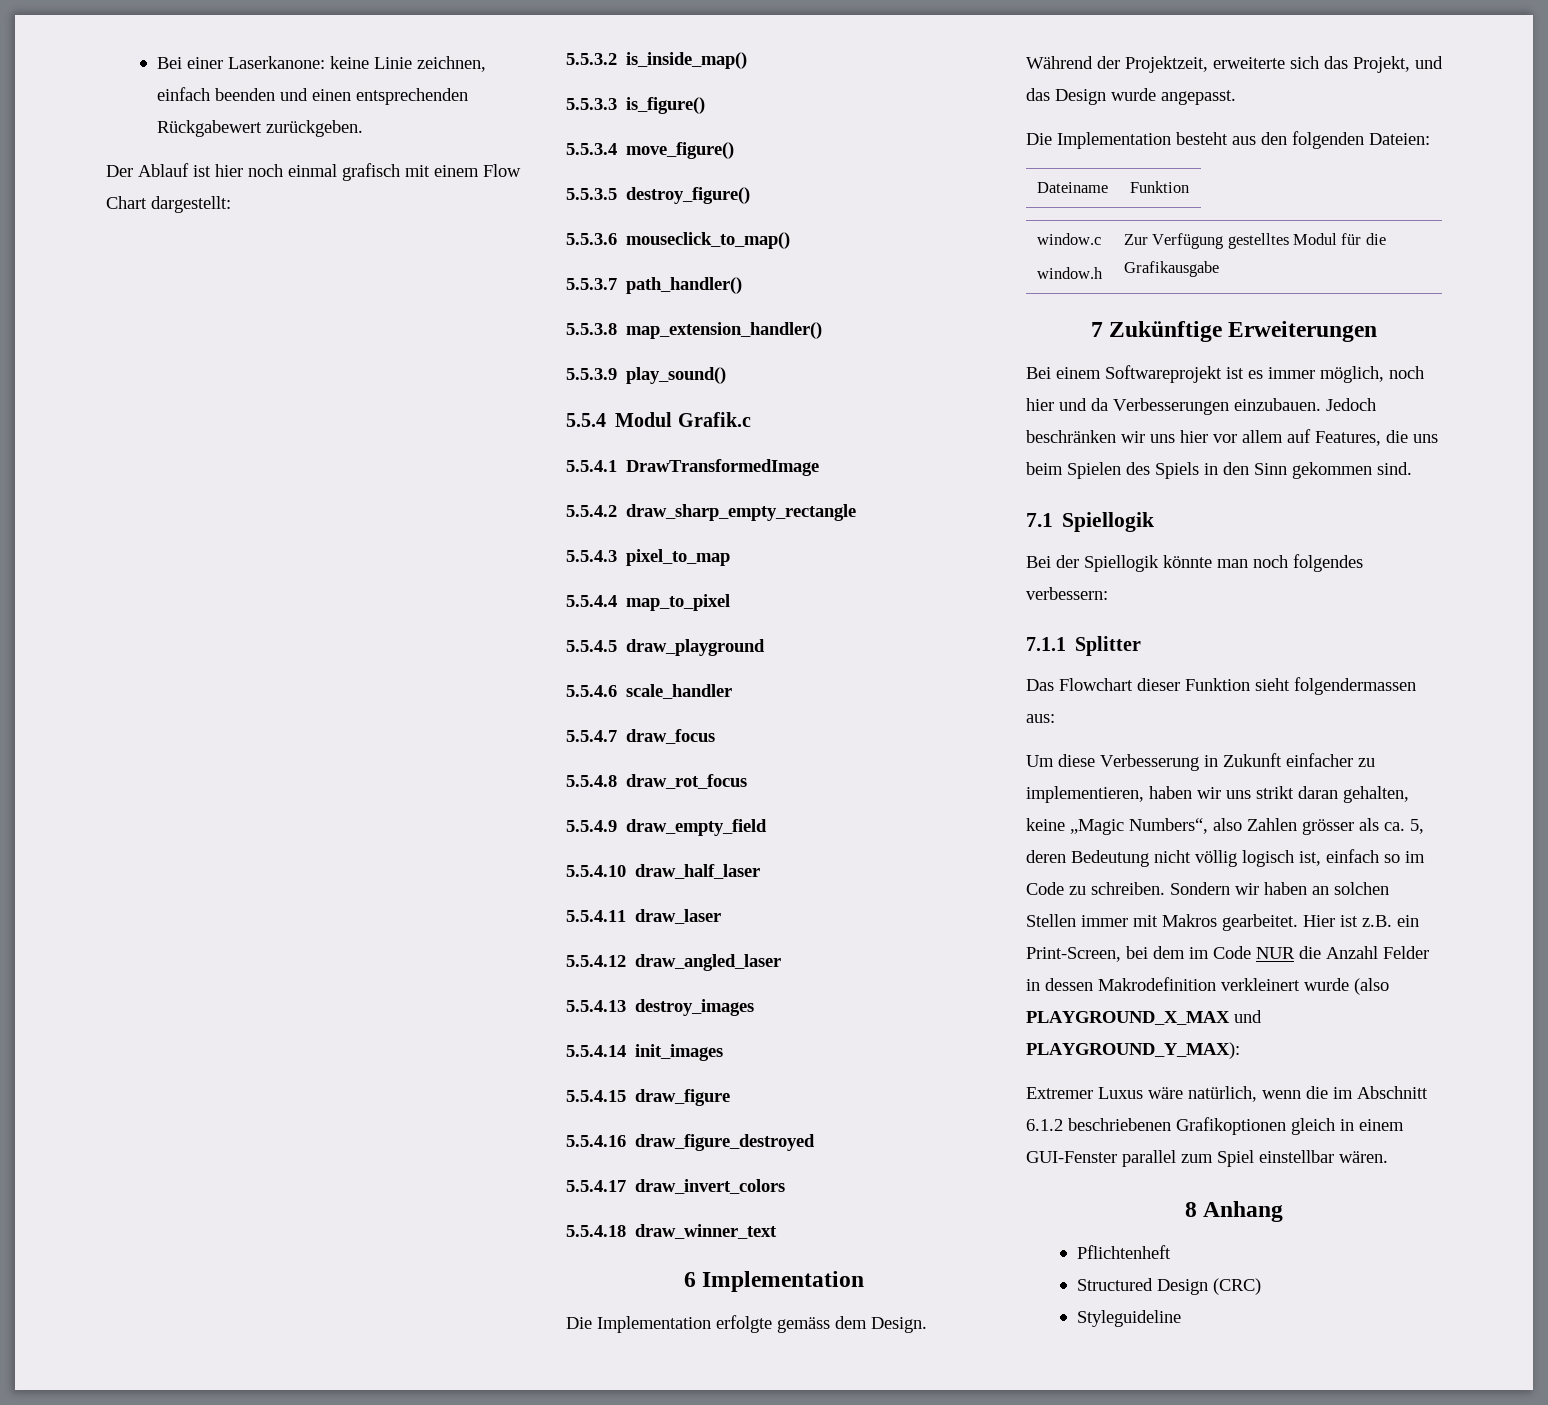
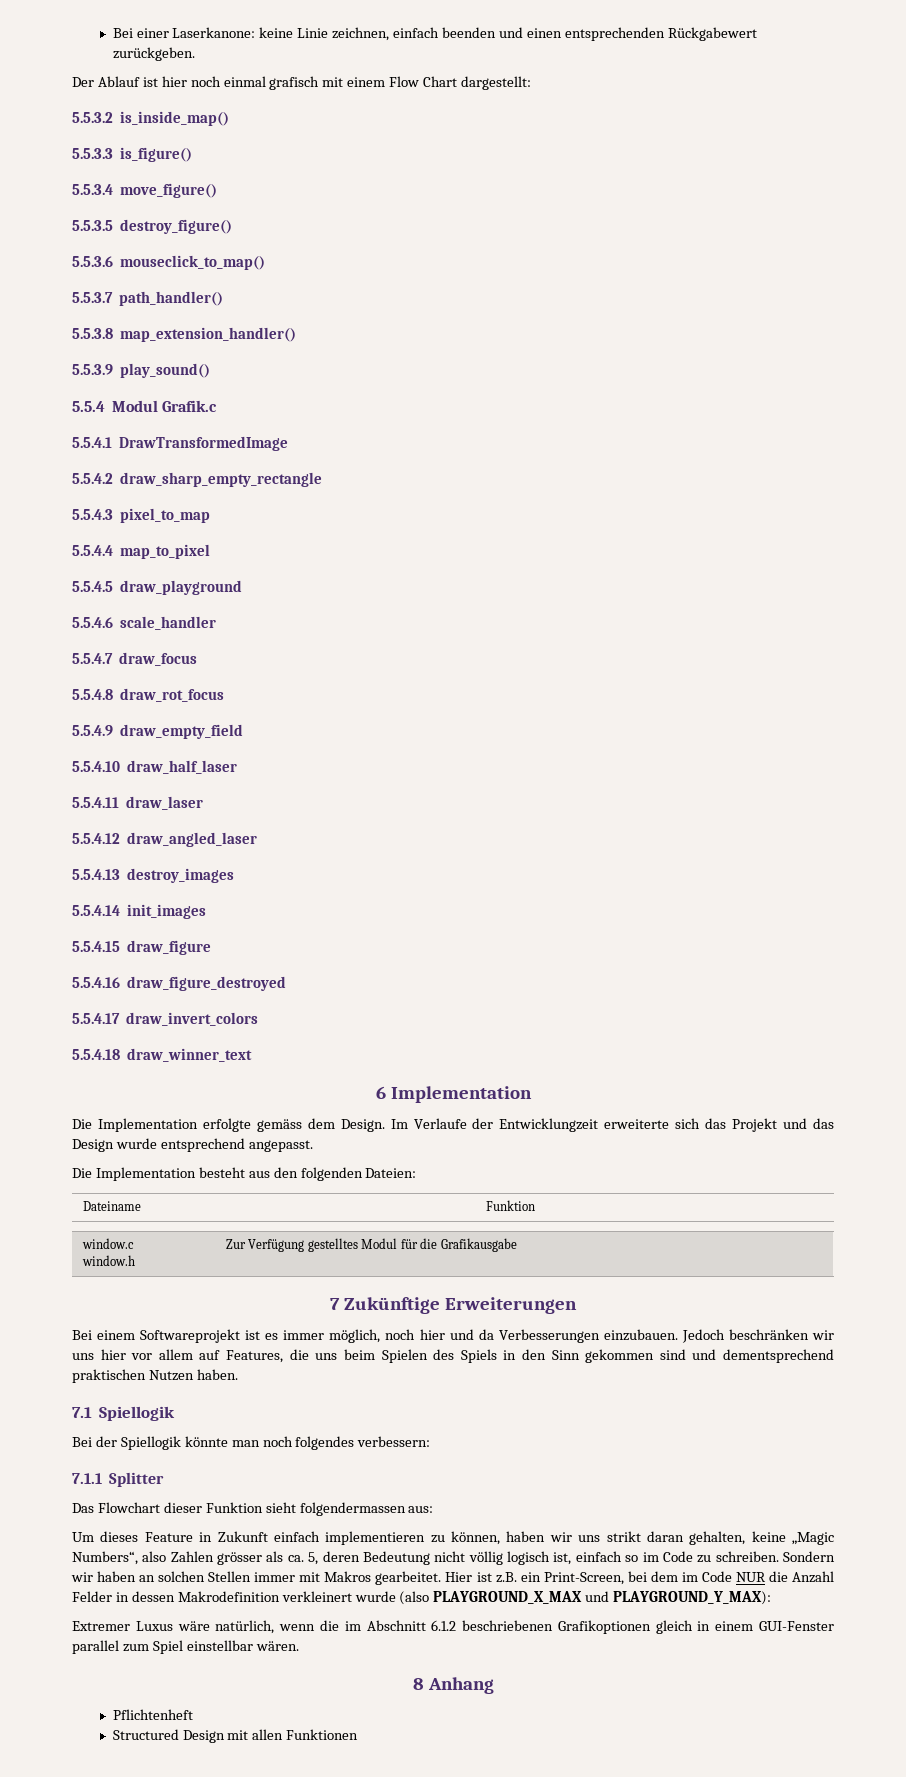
[1026,56,1208,73] Während der Projektzeit, -> [390,1118,599,1132] Im Verlaufe der Entwicklungzeit
[1353,56,1410,73] Projekt, -> [732,1118,778,1132] Projekt
(1156, 94) none -> [160,1138,245,1152] entsprechend
[1377,462,1412,475] sind. -> [659,1349,834,1363] [72,1369,238,1383] sind und dementsprechend praktischen Nutzen haben.
[1058,753,1375,771] [1026,786,1144,803] diese Verbesserung in Zukunft einfacher zu implementieren, -> [100,1531,500,1545] dieses Feature in Zukunft einfach implementieren zu können,
[1213,1278,1262,1295] [1077,1310,1182,1327] (CRC) // Styleguideline -> [227,1729,359,1740] mit allen Funktionen

